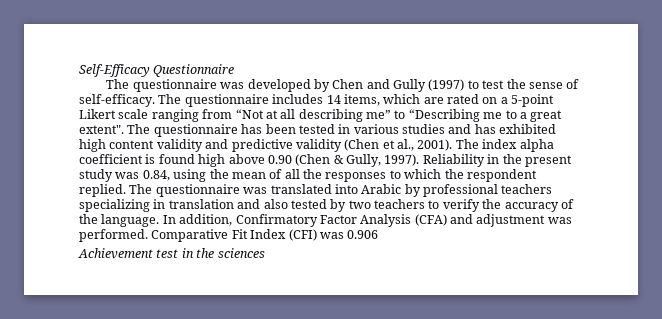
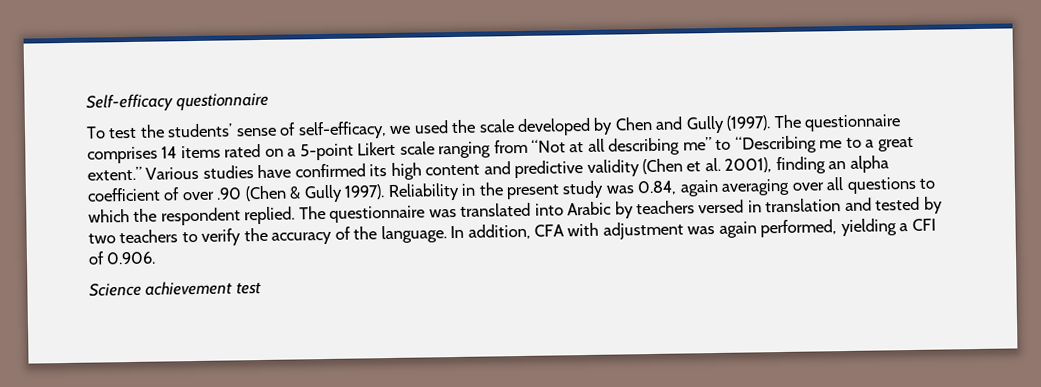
[79,64,235,77] [106,79,245,92] Self-Efficacy Questionnaire // The questionnaire was -> [86,92,270,112] [86,119,515,140] Self-efficacy questionnaire // To test the students’ sense of self-efficacy, we used the scale
[428,79,580,91] [79,94,444,107] (1997) to test the sense of self-efficacy. The questionnaire includes 14 items, which are -> [726,114,902,132] [87,145,221,164] (1997). The questionnaire comprises 14 items
[79,124,557,137] extent". The questionnaire has been tested in various studies and has exhibited -> [87,163,388,181] extent.” Various studies have confirmed its
[156,139,203,152] validity -> (481, 170) none
[397,139,554,152] [79,154,292,167] al., 2001). The index alpha coefficient is found high above 0.90 -> [704,155,889,175] [87,187,243,202] al. 2001), finding an alpha coefficient of over .90
[346,154,381,167] Gully, -> [303,184,343,203] Gully
[173,169,387,182] using the mean of all the responses -> [679,176,917,197] again averaging over all questions
[423,184,553,197] [79,199,150,212] professional teachers specializing -> [636,199,745,215] teachers versed
[263,199,288,209] also -> (872, 204) none
[235,214,572,227] [79,229,379,242] [78,248,265,259] Confirmatory Factor Analysis (CFA) and adjustment was performed. Comparative Fit Index (CFI) was 0.906 // Achievement test in the sciences -> [534,218,936,240] [88,251,157,265] [89,280,262,297] CFA with adjustment was again performed, yielding a CFI of 0.906. // Science achievement test

